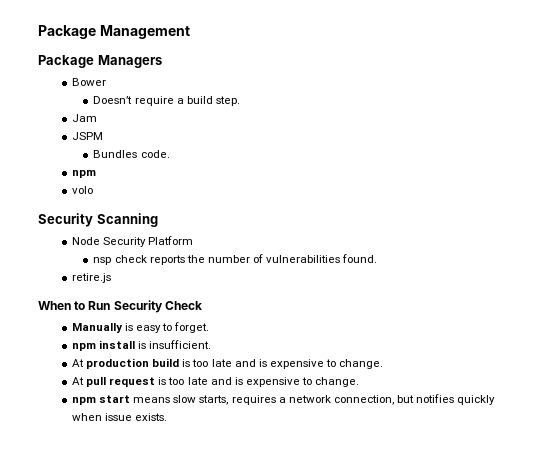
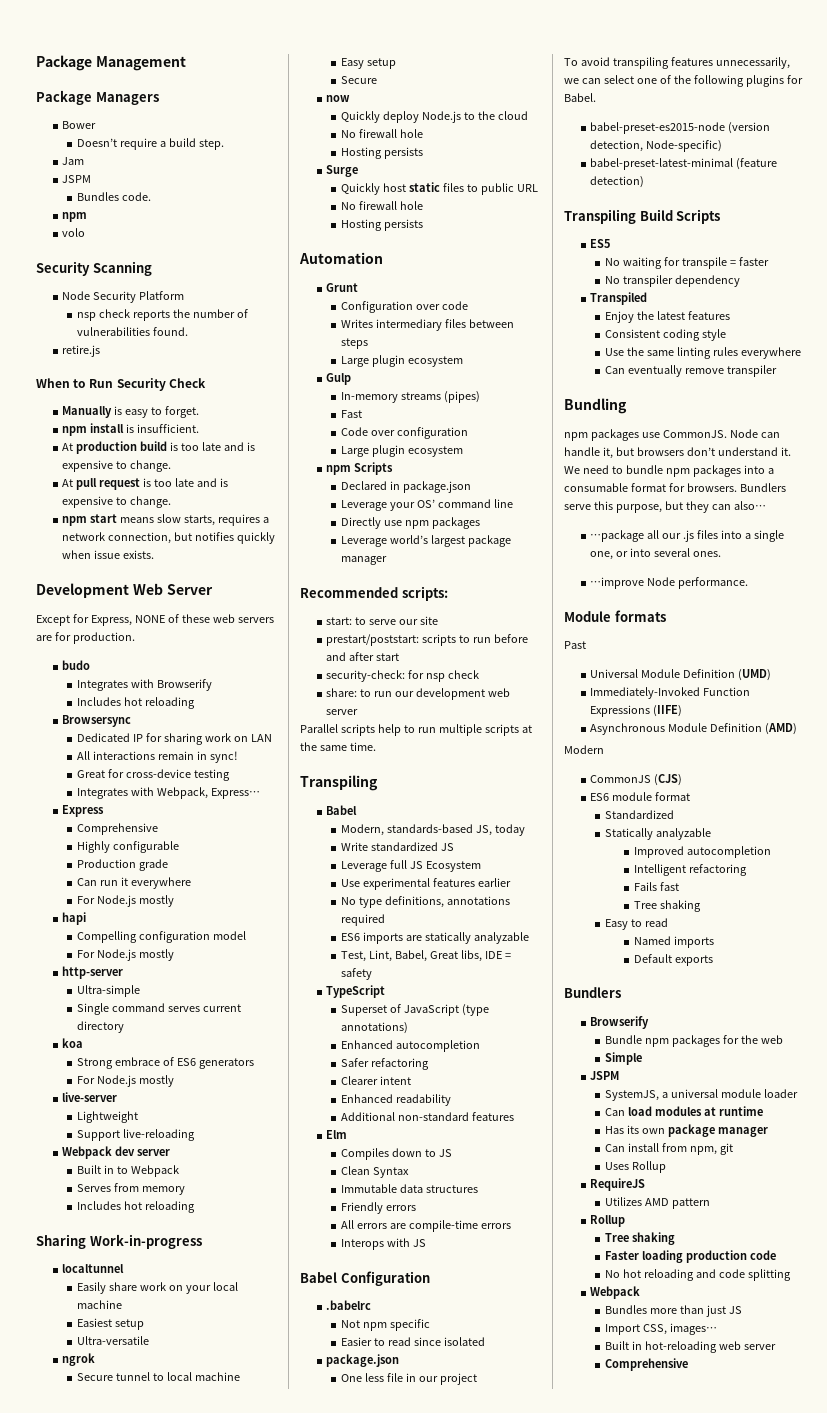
(168, 417) none -> [36,583,213,598] [36,614,274,626] [36,632,135,644] [62,660,91,670] [76,679,212,691] [76,697,195,709] [62,715,132,727] [76,733,272,745] [76,751,238,763] [76,769,230,781] [76,787,260,799] [62,805,105,817] [76,823,158,835] [76,841,179,853] [76,859,168,871] [76,877,191,889] [76,895,174,907] [62,912,87,925] [76,931,246,943] [76,949,174,961] [62,966,124,979] [76,985,140,997] [76,1003,241,1015] [76,1021,124,1033] [62,1038,84,1048] [76,1057,254,1069] [76,1075,174,1087] [62,1092,118,1102] [76,1111,138,1123] [76,1129,195,1141] [62,1146,171,1159] [76,1165,179,1177] [76,1183,185,1195] [76,1201,195,1213] [36,1234,202,1249] [62,1264,125,1273] [76,1282,238,1294] [76,1300,122,1309] [76,1318,144,1330] [76,1336,149,1345] [62,1353,96,1366] [76,1372,240,1381] [340,58,396,69] [340,76,377,84] [326,95,351,102] [340,111,528,123] [340,129,423,138] [340,147,423,159] [326,165,359,177] [340,182,538,195] [340,201,423,210] [340,219,423,231] [299,252,383,264] [326,283,359,292] [340,301,468,313] [340,319,514,331] [340,338,368,349] [340,355,463,367] [326,373,352,385] [340,391,480,403] [340,410,362,418] [340,427,468,439] [340,445,463,457] [326,462,394,475] [340,481,471,493] [340,499,513,511] [340,517,480,529] [340,535,511,547] [340,556,387,565] [300,586,448,601] [326,616,439,625] [326,634,529,646] [326,652,400,661] [326,670,480,682] [326,688,511,700] [326,709,359,715] [300,724,532,736] [300,742,376,751] [300,775,378,791] [326,805,358,815] [340,824,525,836] [340,842,454,851] [340,860,481,872] [340,878,511,890] [340,896,510,908] [340,914,385,926] [340,932,529,944] [340,950,511,962] [340,968,372,980] [326,985,386,998] [340,1004,489,1016] [340,1022,408,1034] [340,1040,480,1052] [340,1058,429,1070] [340,1076,411,1085] [340,1094,451,1106] [340,1112,514,1121] [326,1130,348,1139] [340,1148,452,1160] [340,1166,409,1178] [340,1184,478,1193] [340,1202,416,1214] [340,1220,511,1232] [340,1238,426,1250] [300,1271,430,1286] [326,1300,372,1310] [340,1319,430,1331] [340,1337,485,1346] [326,1354,400,1367] [340,1373,477,1385] [564,57,790,69] [564,75,803,87] [564,93,596,102] [590,122,771,134] [590,140,723,152] [590,158,778,170] [590,176,645,188] [564,209,721,224] [590,239,611,248] [604,257,769,269] [604,275,740,287] [590,292,648,305] [604,311,730,323] [604,329,726,341] [604,347,801,359] [604,365,777,377] [564,398,627,414] [564,429,780,441] [564,447,791,459] [564,465,774,477] [564,483,786,492] [564,501,766,513] [590,530,785,542] [590,548,722,560] [590,577,749,589] [564,610,666,622] [564,641,586,649] [590,669,772,681] [590,687,751,699] [590,705,683,717] [590,723,798,735] [564,745,604,754] [590,774,683,786] [590,792,691,801] [604,810,674,819] [604,828,711,840] [633,846,771,858] [633,864,747,876] [633,882,679,891] [633,900,701,912] [604,918,668,930] [633,936,714,948] [633,954,713,966] [564,987,621,998] [590,1016,650,1029] [604,1035,783,1047] [604,1052,642,1065] [590,1071,620,1080] [604,1089,798,1101] [604,1106,763,1116] [604,1124,768,1137] [604,1143,733,1155] [604,1161,666,1173] [590,1178,646,1191] [604,1197,710,1209] [590,1215,626,1227] [604,1232,675,1245] [604,1250,776,1263] [604,1269,791,1281] [590,1286,641,1299] [604,1305,742,1317] [604,1323,717,1335] [604,1341,776,1353] [604,1358,688,1371] // Development Web Server // Except for Express, NONE of these web servers are for production. // budo // Integrates with Browserify // Includes hot reloading // Browsersync // Dedicated IP for sharing work on LAN // All interactions remain in sync! // Great for cross-device testing // Integrates with Webpack, Express… // Express // Comprehensive // Highly configurable // Production grade // Can run it everywhere // For Node.js mostly // hapi // Compelling configuration model // For Node.js mostly // http-server // Ultra-simple // Single command serves current directory // koa // Strong embrace of ES6 generators // For Node.js mostly // live-server // Lightweight // Support live-reloading // Webpack dev server // Built in to Webpack // Serves from memory // Includes hot reloading // Sharing Work-in-progress // localtunnel // Easily share work on your local machine // Easiest setup // Ultra-versatile // ngrok // Secure tunnel to local machine // Easy setup // Secure // now // Quickly deploy Node.js to the cloud // No firewall hole // Hosting persists // Surge // Quickly host static files to public URL // No firewall hole // Hosting persists // Automation // Grunt // Configuration over code // Writes intermediary files between steps // Large plugin ecosystem // Gulp // In-memory streams (pipes) // Fast // Code over configuration // Large plugin ecosystem // npm Scripts // Declared in package.json // Leverage your OS’ command line // Directly use npm packages // Leverage world’s largest package manager // Recommended scripts: // start: to serve our site // prestart/poststart: scripts to run before and after start // security-check: for nsp check // share: to run our development web server // Parallel scripts help to run multiple scripts at the same time. // Transpiling // Babel // Modern, standards-based JS, today // Write standardized JS // Leverage full JS Ecosystem // Use experimental features earlier // No type definitions, annotations required // ES6 imports are statically analyzable // Test, Lint, Babel, Great libs, IDE = safety // TypeScript // Superset of JavaScript (type annotations) // Enhanced autocompletion // Safer refactoring // Clearer intent // Enhanced readability // Additional non-standard features // Elm // Compiles down to JS // Clean Syntax // Immutable data structures // Friendly errors // All errors are compile-time errors // Interops with JS // Babel Configuration // .babelrc // Not npm specific // Easier to read since isolated // package.json // One less file in our project // To avoid transpiling features unnecessarily, we can select one of the following plugins for Babel. // babel-preset-es2015-node (version detection, Node-specific) // babel-preset-latest-minimal (feature detection) // Transpiling Build Scripts // ES5 // No waiting for transpile = faster // No transpiler dependency // Transpiled // Enjoy the latest features // Consistent coding style // Use the same linting rules everywhere // Can eventually remove transpiler // Bundling // npm packages use CommonJS. Node can handle it, but browsers don’t understand it. We need to bundle npm packages into a consumable format for browsers. Bundlers serve this purpose, but they can also… // …package all our .js files into a single one, or into several ones. // …improve Node performance. // Module formats // Past // Universal Module Definition (UMD) // Immediately-Invoked Function Expressions (IIFE) // Asynchronous Module Definition (AMD) // Modern // CommonJS (CJS) // ES6 module format // Standardized // Statically analyzable // Improved autocompletion // Intelligent refactoring // Fails fast // Tree shaking // Easy to read // Named imports // Default exports // Bundlers // Browserify // Bundle npm packages for the web // Simple // JSPM // SystemJS, a universal module loader // Can load modules at runtime // Has its own package manager // Can install from npm, git // Uses Rollup // RequireJS // Utilizes AMD pattern // Rollup // Tree shaking // Faster loading production code // No hot reloading and code splitting // Webpack // Bundles more than just JS // Import CSS, images… // Built in hot-reloading web server // Comprehensive

